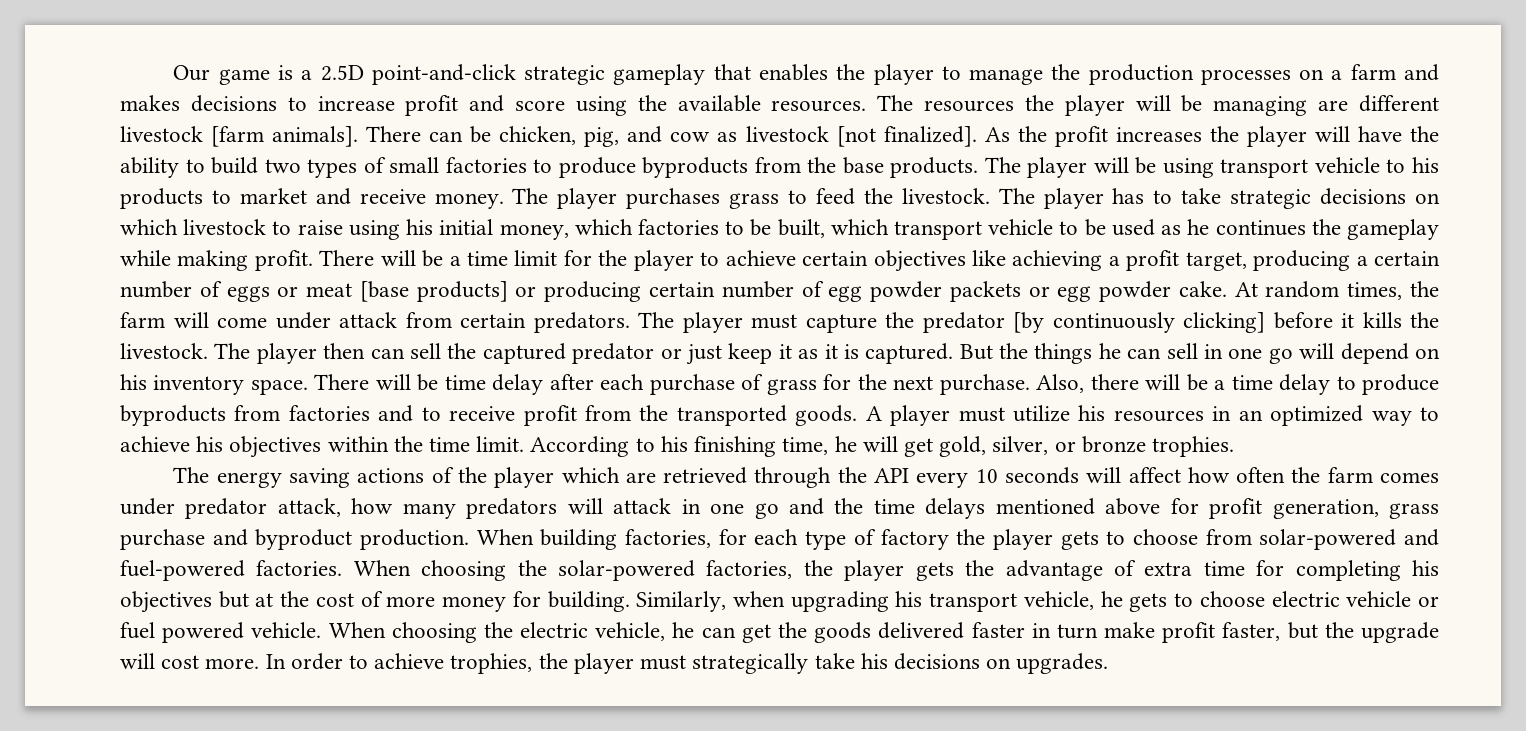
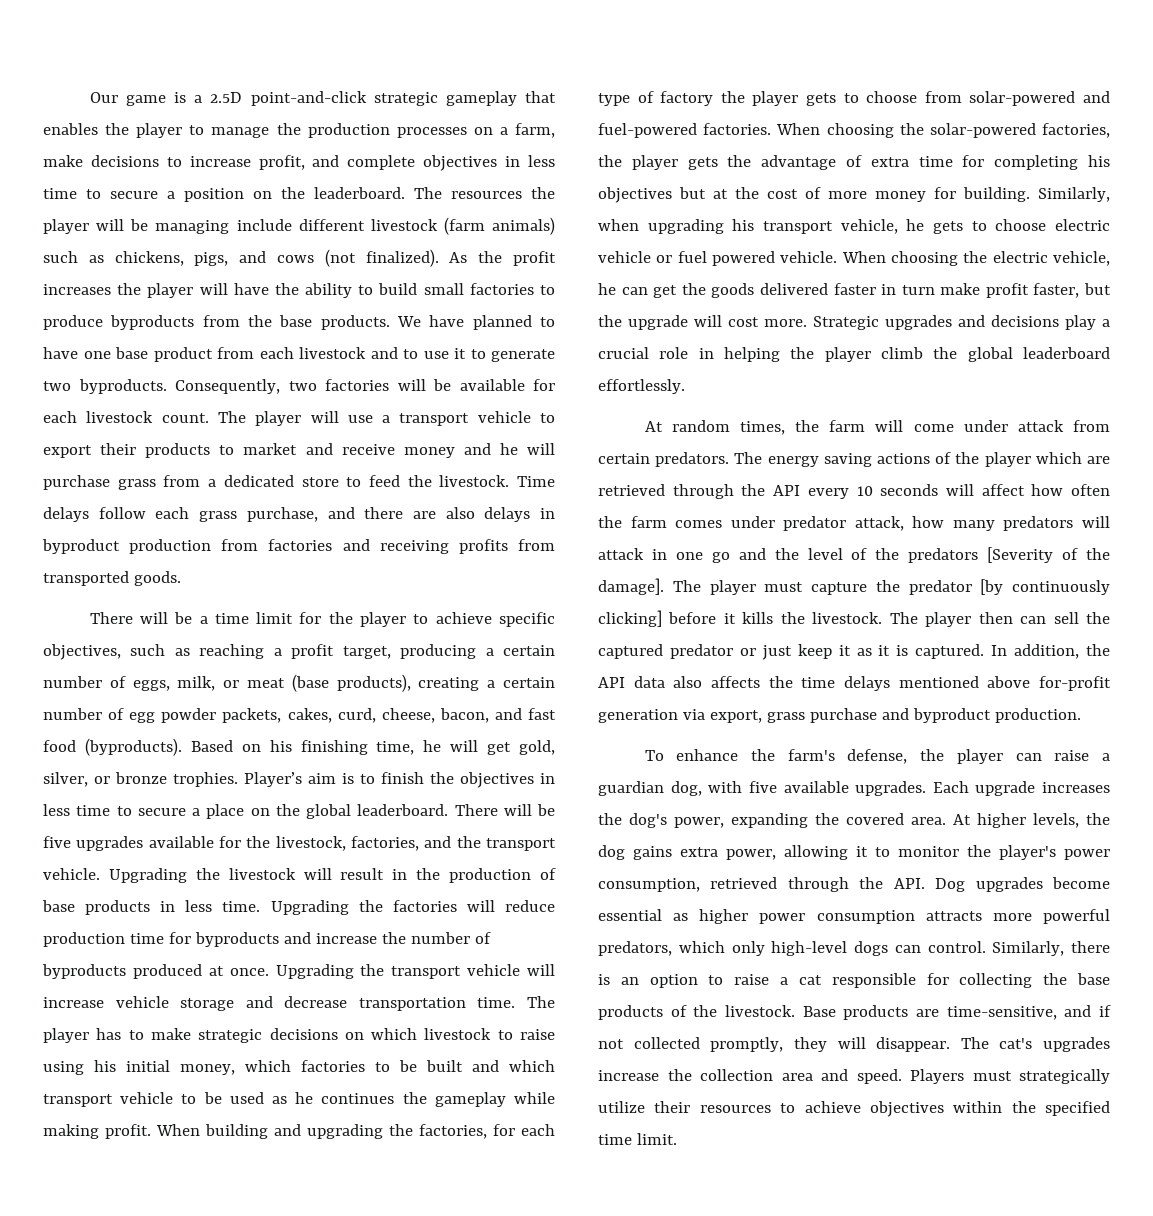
[1350,64,1440,81] [120,95,867,116] farm and makes decisions to increase profit and score using the available resources. -> [515,123,556,138] [43,155,555,171] [43,187,405,202] farm, make decisions to increase profit, and complete objectives in less time to secure a position on the leaderboard.
[1318,100,1349,111] are -> [236,219,292,231] include
[211,126,977,147] [farm animals]. There can be chicken, pig, and cow as livestock [not finalized]. -> [443,217,555,235] [43,249,439,267] (farm animals) such as chickens, pigs, and cows (not finalized).
[264,157,386,178] two types of -> (418, 289) none
(979, 167) none -> [397,315,555,330] [43,347,555,362] [43,379,555,394] [43,411,209,423] We have planned to have one base product from each livestock and to use it to generate two byproducts. Consequently, two factories will be available for each livestock count.
[1135,157,1439,178] be using transport vehicle to his -> [347,411,556,426] [43,443,137,458] use a transport vehicle to export their
[434,188,990,209] money. The player purchases grass to feed the livestock. -> [403,443,556,458] [43,475,555,490] [43,507,555,522] [42,539,555,554] [43,571,181,586] [89,612,556,627] [43,644,556,660] [43,674,556,692] [43,708,557,723] [43,738,555,756] [43,772,555,788] [43,804,555,819] [43,836,556,851] [43,868,556,883] [42,900,555,915] [43,932,491,947] [42,964,555,979] [43,996,516,1011] money and he will purchase grass from a dedicated store to feed the livestock. Time delays follow each grass purchase, and there are also delays in byproduct production from factories and receiving profits from transported goods. // There will be a time limit for the player to achieve specific objectives, such as reaching a profit target, producing a certain number of eggs, milk, or meat (base products), creating a certain number of egg powder packets, cakes, curd, cheese, bacon, and fast food (byproducts). Based on his finishing time, he will get gold, silver, or bronze trophies. Player’s aim is to finish the objectives in less time to secure a place on the global leaderboard. There will be five upgrades available for the livestock, factories, and the transport vehicle. Upgrading the livestock will result in the production of base products in less time. Upgrading the factories will reduce production time for byproducts and increase the number of byproducts produced at once. Upgrading the transport vehicle will increase vehicle storage and decrease transportation time.
[1181,188,1222,204] take -> [150,1028,191,1040] make
[777,219,825,238] built, -> [426,1060,499,1072] built and
[319,250,1440,272] [120,281,1439,302] [120,312,1439,333] [120,343,1440,365] [120,374,1440,395] [120,405,1439,426] [120,436,1234,458] [173,467,1439,488] [120,498,1440,519] [120,529,618,550] There will be a time limit for the player to achieve certain objectives like achieving a profit target, producing a certain number of eggs or meat [base products] or producing certain number of egg powder packets or egg powder cake. At random times, the farm will come under attack from certain predators. The player must capture the predator [by continuously clicking] before it kills the livestock. The player then can sell the captured predator or just keep it as it is captured. But the things he can sell in one go will depend on his inventory space. There will be time delay after each purchase of grass for the next purchase. Also, there will be a time delay to produce byproducts from factories and to receive profit from the transported goods. A player must utilize his resources in an optimized way to achieve his objectives within the time limit. According to his finishing time, he will get gold, silver, or bronze trophies. // The energy saving actions of the player which are retrieved through the API every 10 seconds will affect how often the farm comes under predator attack, how many predators will attack in one go and the time delays mentioned above for profit generation, grass purchase and byproduct production. When building -> [156,1124,413,1139] When building and upgrading the
[265,653,1109,674] In order to achieve trophies, the player must strategically take his decisions on upgrades. -> [813,315,1110,330] [598,347,1110,362] [598,379,685,394] [644,420,1110,435] [598,452,1110,467] [598,484,1110,499] [598,516,1110,531] [598,547,1110,563] [598,578,1110,595] [598,610,1110,627] [598,644,1110,660] [598,676,1111,691] [598,708,1081,723] [644,749,1110,764] [598,781,1110,796] [598,813,1110,828] [598,845,1110,860] [598,877,1110,892] [598,909,1110,924] [598,941,1110,956] [598,973,1110,988] [598,1005,1111,1020] [598,1037,1110,1052] [598,1069,1110,1084] [598,1101,1110,1117] [598,1133,677,1145] Strategic upgrades and decisions play a crucial role in helping the player climb the global leaderboard effortlessly. // At random times, the farm will come under attack from certain predators. The energy saving actions of the player which are retrieved through the API every 10 seconds will affect how often the farm comes under predator attack, how many predators will attack in one go and the level of the predators [Severity of the damage]. The player must capture the predator [by continuously clicking] before it kills the livestock. The player then can sell the captured predator or just keep it as it is captured. In addition, the API data also affects the time delays mentioned above for-profit generation via export, grass purchase and byproduct production. // To enhance the farm's defense, the player can raise a guardian dog, with five available upgrades. Each upgrade increases the dog's power, expanding the covered area. At higher levels, the dog gains extra power, allowing it to monitor the player's power consumption, retrieved through the API. Dog upgrades become essential as higher power consumption attracts more powerful predators, which only high-level dogs can control. Similarly, there is an option to raise a cat responsible for collecting the base products of the livestock. Base products are time-sensitive, and if not collected promptly, they will disappear. The cat's upgrades increase the collection area and speed. Players must strategically utilize their resources to achieve objectives within the specified time limit.

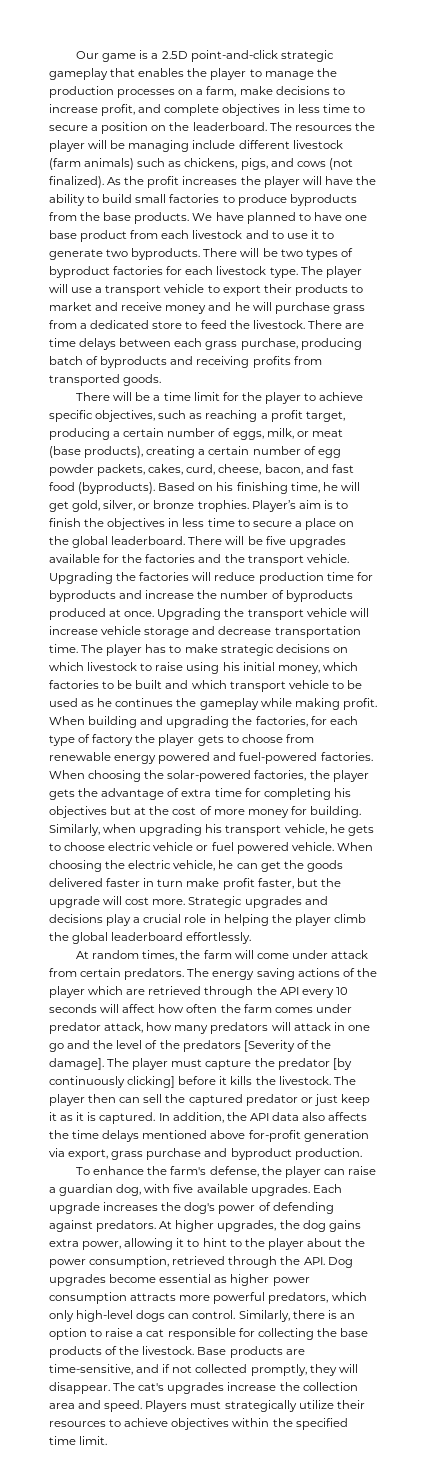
[175,379,525,394] Consequently, two factories will be available -> [203,248,353,260] [49,266,164,278] There will be two types of byproduct factories
[161,413,209,423] count. -> [269,267,298,278] type.
[517,476,555,487] [43,507,555,522] [42,539,333,554] Time delays follow each grass purchase, and there are also delays in byproduct production from factories -> [307,320,364,329] [49,338,362,350] [49,356,168,368] There are time delays between each grass purchase, producing batch of byproducts
[275,836,419,851] livestock, factories, -> [145,554,196,563] factories
[228,868,556,883] [42,900,383,915] livestock will result in the production of base products in less time. Upgrading the -> (137, 576) none
[969,91,1076,106] solar-powered -> [49,752,211,764] renewable energy powered
[674,813,946,828] power, expanding the covered area. -> [218,1202,334,1214] [49,1220,157,1232] power of defending against predators.
[1033,813,1079,828] levels, -> [217,1220,277,1232] upgrades,
[898,845,1056,860] monitor the player's -> [202,1238,366,1250] hint to the player about the

